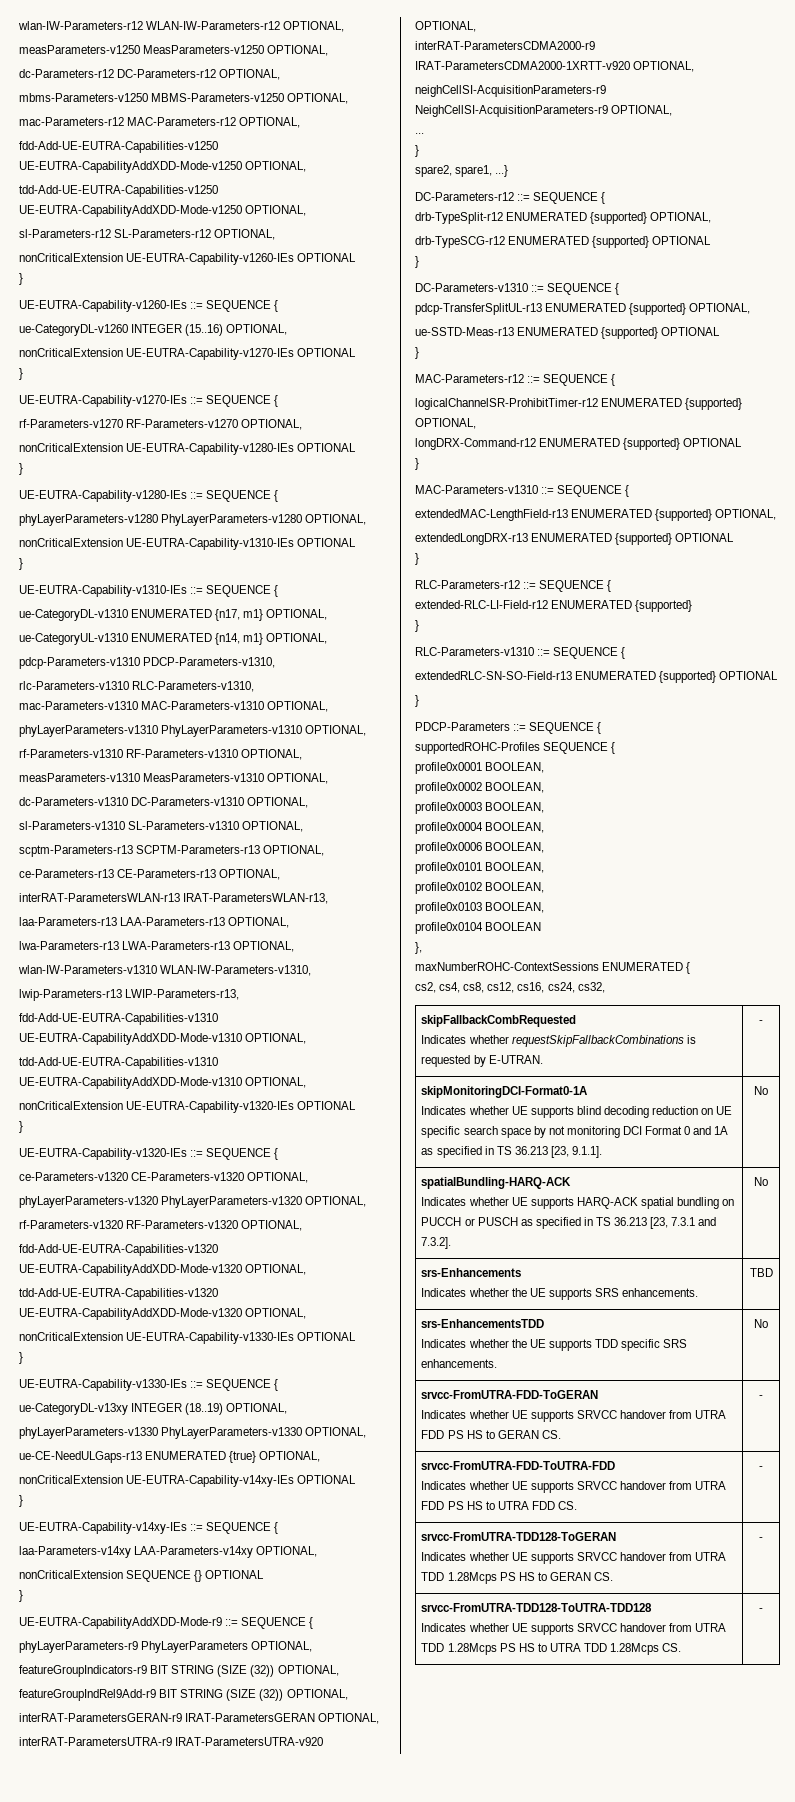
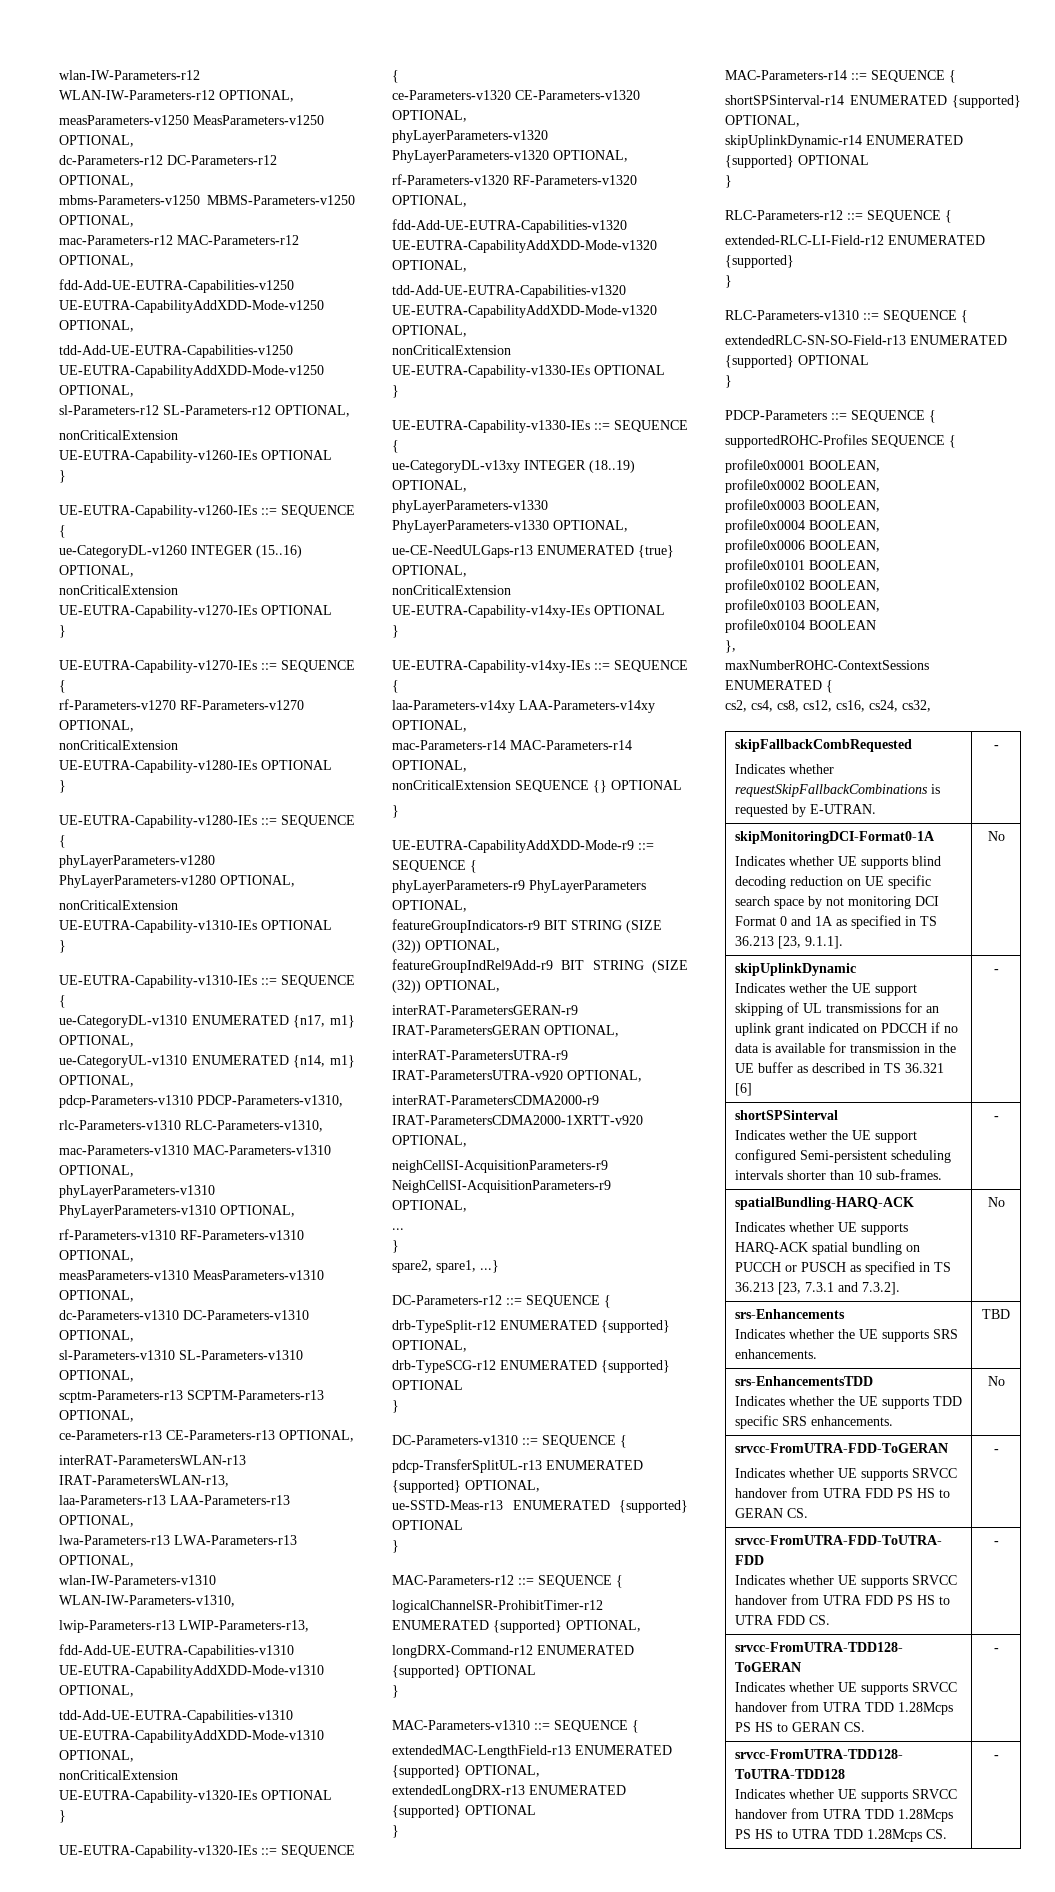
(318, 1551) none -> [392,740,632,750] [392,760,467,772] // mac-Parameters-r14 MAC-Parameters-r14 OPTIONAL,
(419, 559) none -> [725,70,956,83] [725,95,1021,108] [725,115,800,127] [725,135,963,148] [725,155,869,168] [725,175,732,188] // MAC-Parameters-r14 ::= SEQUENCE { // shortSPSinterval-r14 ENUMERATED {supported} OPTIONAL, // skipUplinkDynamic-r14 ENUMERATED {supported} OPTIONAL // }
(768, 1090) none -> [734,963,856,976] [734,983,917,996] [734,1002,939,1016] [734,1022,958,1036] [734,1042,956,1053] [734,1062,944,1073] [734,1083,752,1096] [993,969,999,973] [734,1110,838,1120] [734,1130,917,1143] [734,1149,951,1163] [734,1169,942,1180] [993,1116,999,1120] // skipUplinkDynamic // Indicates wether the UE support skipping of UL transmissions for an uplink grant indicated on PDCCH if no data is available for transmission in the UE buffer as described in TS 36.321 [6] | - // shortSPSinterval // Indicates wether the UE support configured Semi-persistent scheduling intervals shorter than 10 sub-frames. | -

